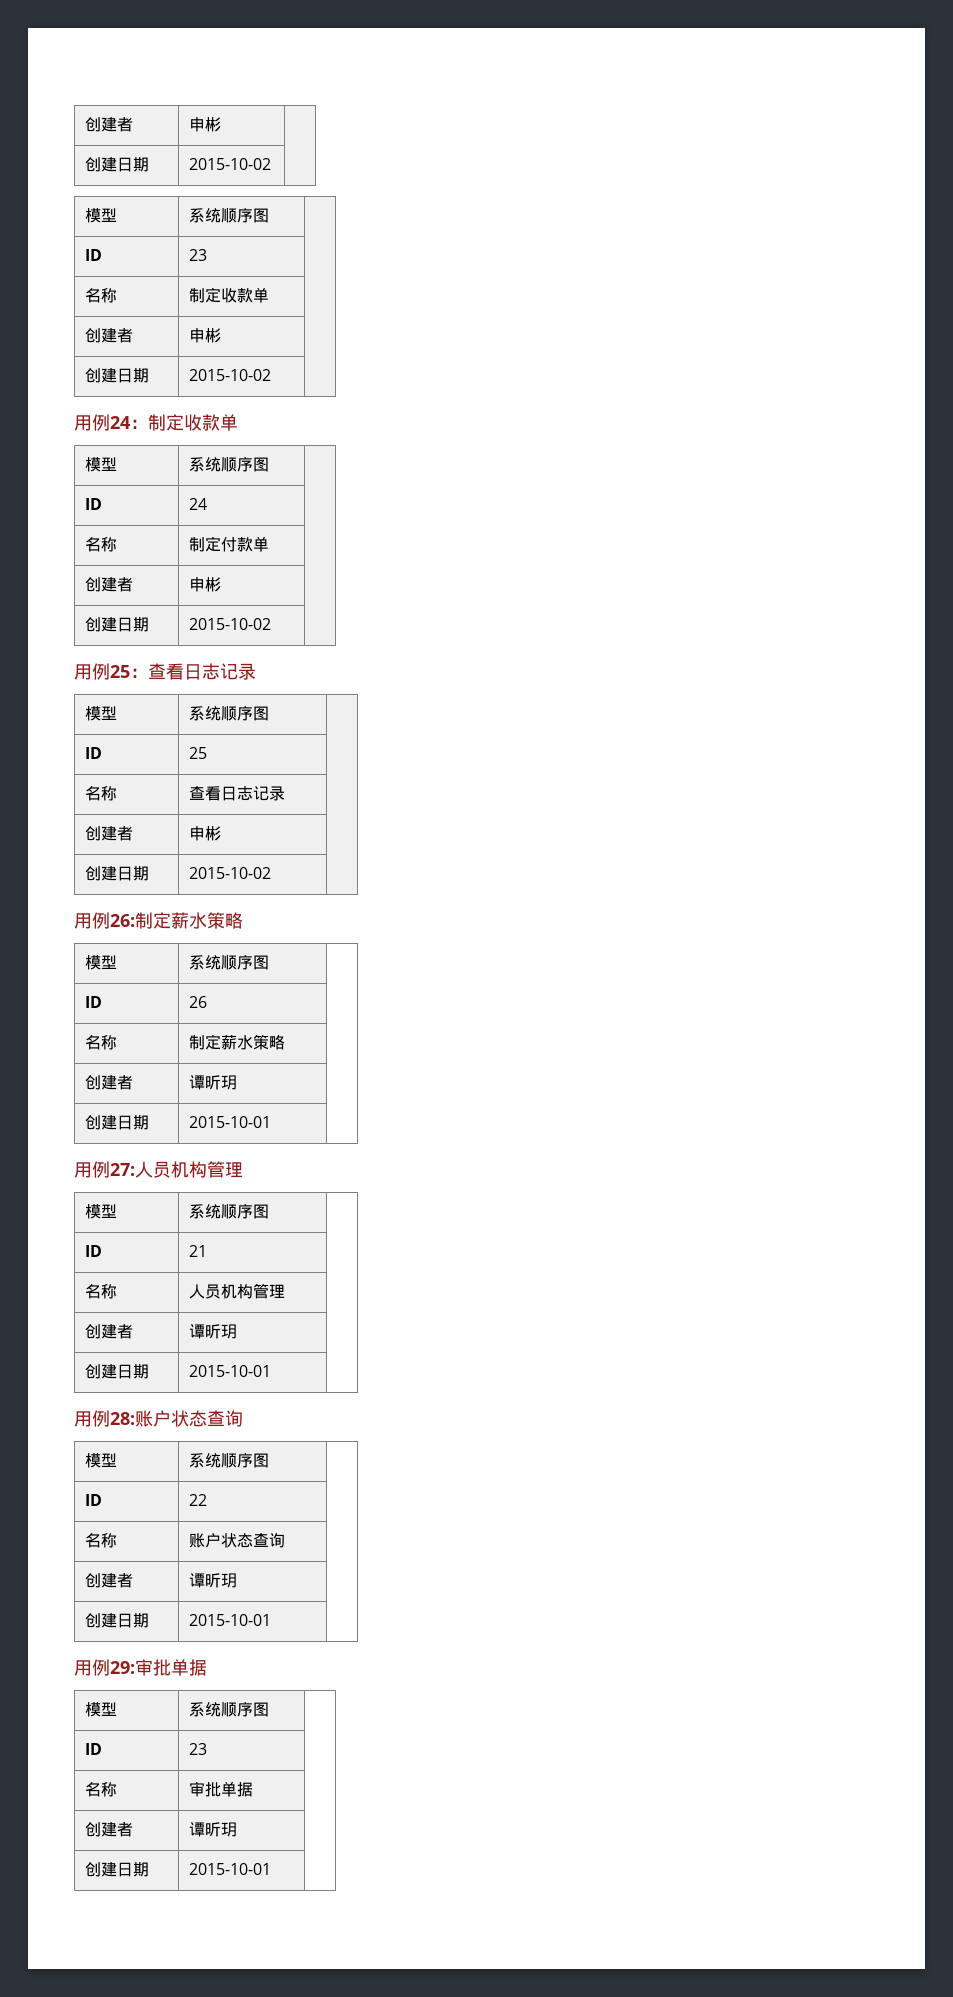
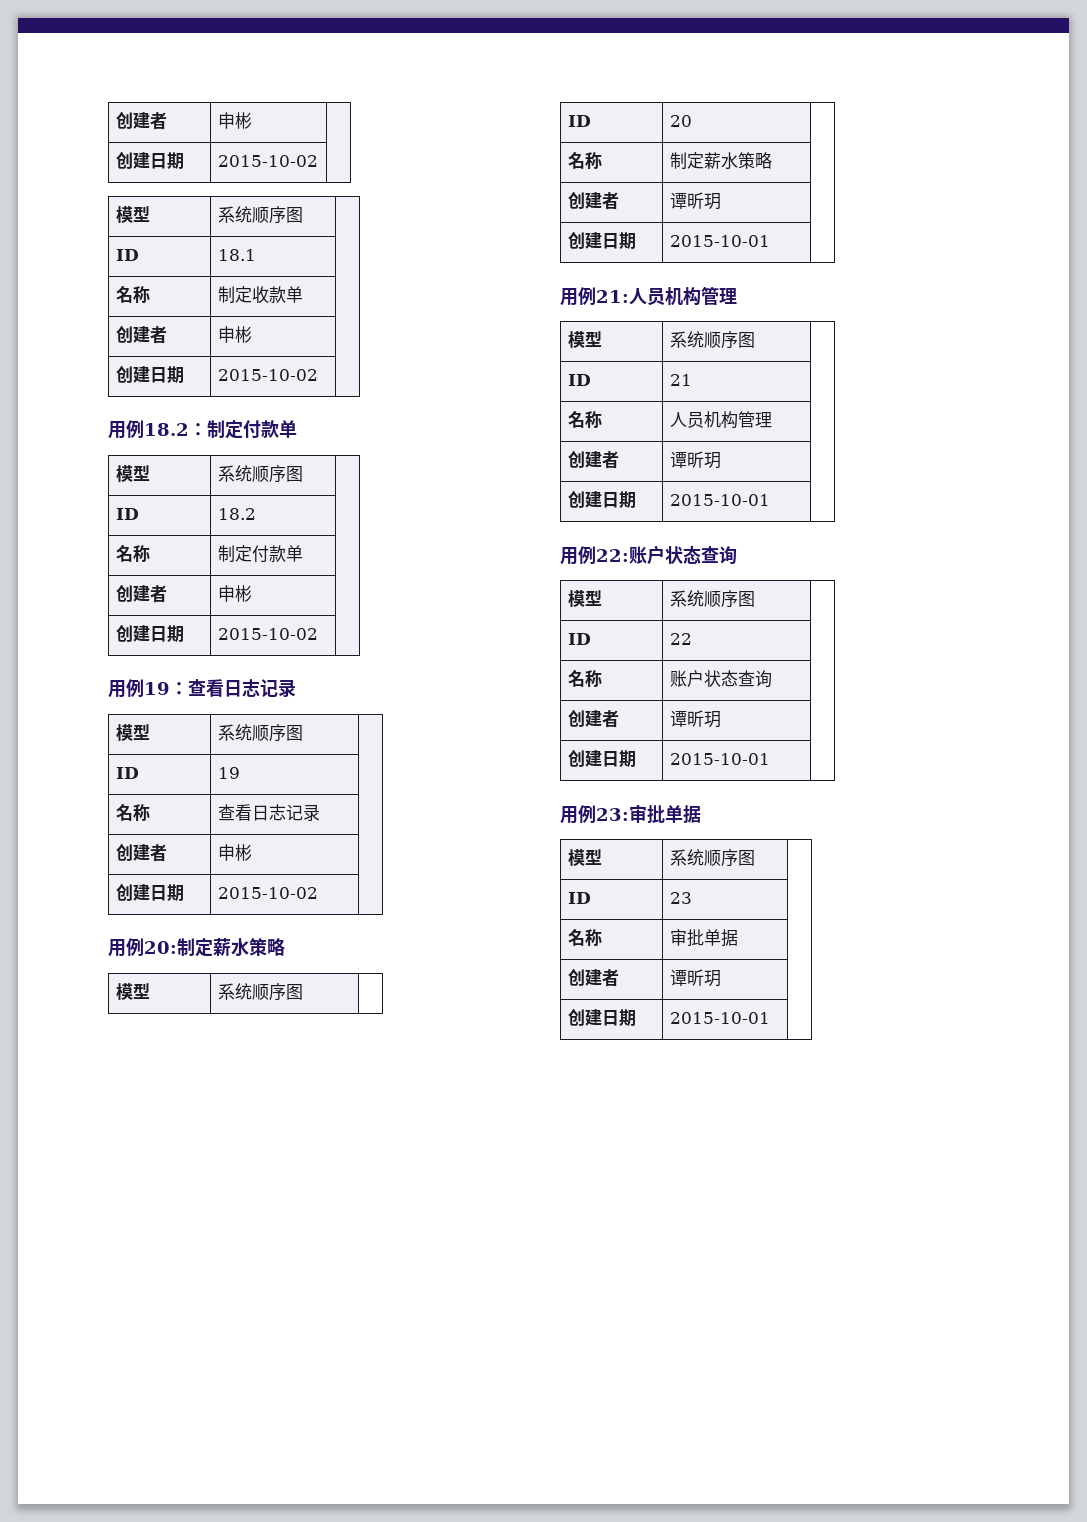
[189,249,208,261] 23 -> [217,249,256,261] 18.1
[110,414,202,431] 24：制定收 -> [144,420,261,439] 18.2：制定付
[189,498,208,510] 24 -> [217,508,256,520] 18.2
[110,665,130,678] 25 -> [144,682,170,695] 19
[189,747,208,759] 25 -> [217,767,240,779] 19
[110,914,135,927] 26: -> [144,941,177,954] 20:
[189,996,208,1008] 26 -> [669,115,692,127] 20
[110,1163,135,1176] 27: -> [596,290,629,303] 21:
[110,1412,135,1425] 28: -> [596,549,629,562] 22:
[110,1661,135,1674] 29: -> [596,808,629,821] 23:

